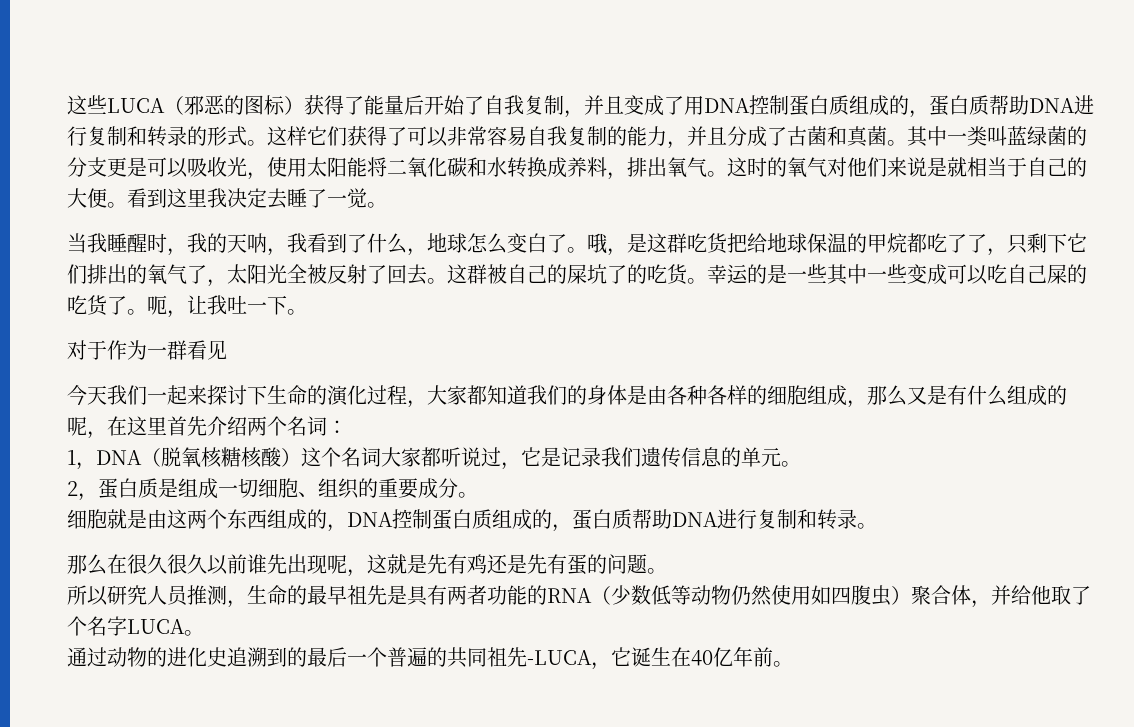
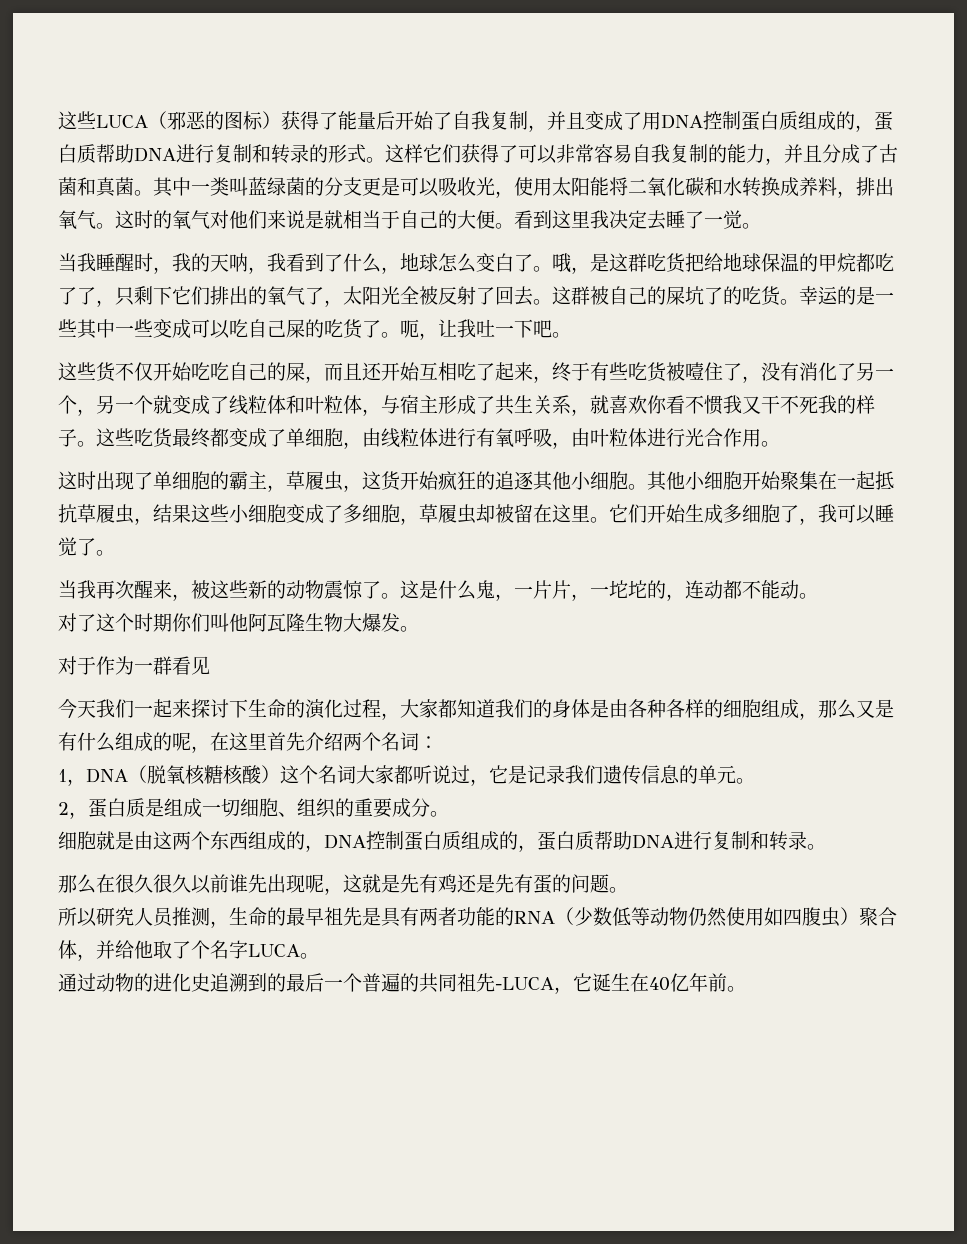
(287, 305) none -> [533,320,571,338] [58,362,894,383] [58,395,875,416] [58,428,780,449] [58,471,894,492] [58,504,894,525] [58,537,115,556] [58,580,818,601] [58,613,400,632] 吧。 // 这些货不仅开始吃吃自己的屎，而且还开始互相吃了起来，终于有些吃货被噎住了，没有消化了另一个，另一个就变成了线粒体和叶粒体，与宿主形成了共生关系，就喜欢你看不惯我又干不死我的样子。这些吃货最终都变成了单细胞，由线粒体进行有氧呼吸，由叶粒体进行光合作用。 // 这时出现了单细胞的霸主，草履虫，这货开始疯狂的追逐其他小细胞。其他小细胞开始聚集在一起抵抗草履虫，结果这些小细胞变成了多细胞，草履虫却被留在这里。它们开始生成多细胞了，我可以睡觉了。 // 当我再次醒来，被这些新的动物震惊了。这是什么鬼，一片片，一坨坨的，连动都不能动。 // 对了这个时期你们叫他阿瓦隆生物大爆发

